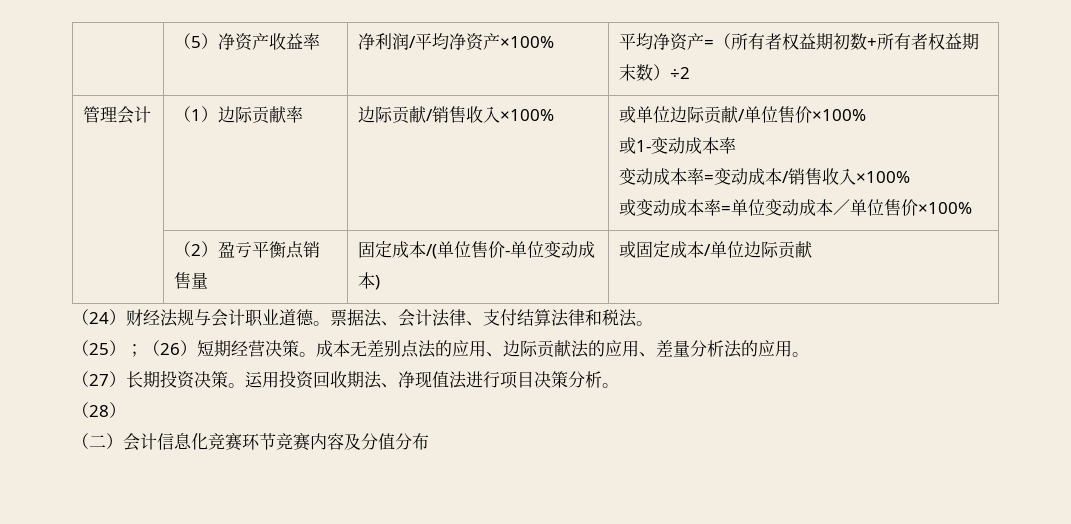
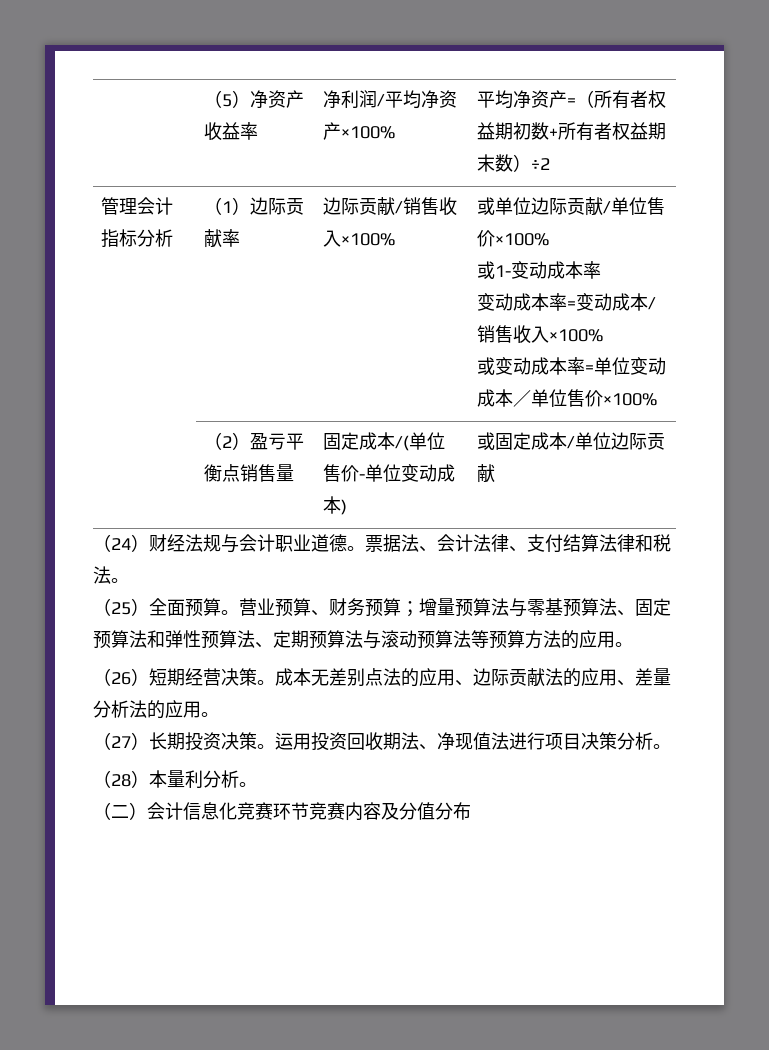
(152, 114) none -> [100,229,173,248] 指标分析
[126,344,143,357] ； -> [149,598,671,617] [93,630,633,649] 全面预算。营业预算、财务预算；增量预算法与零基预算法、固定预算法和弹性预算法、定期预算法与滚动预算法等预算方法的应用。 //
(126, 410) none -> [149,770,257,788] 本量利分析。

